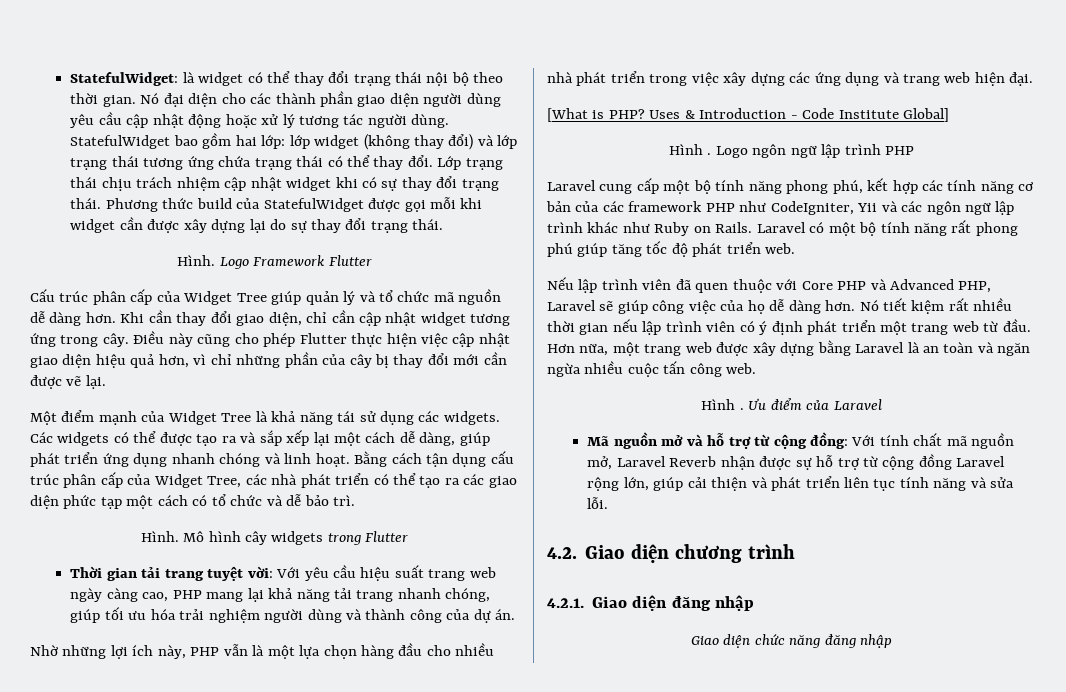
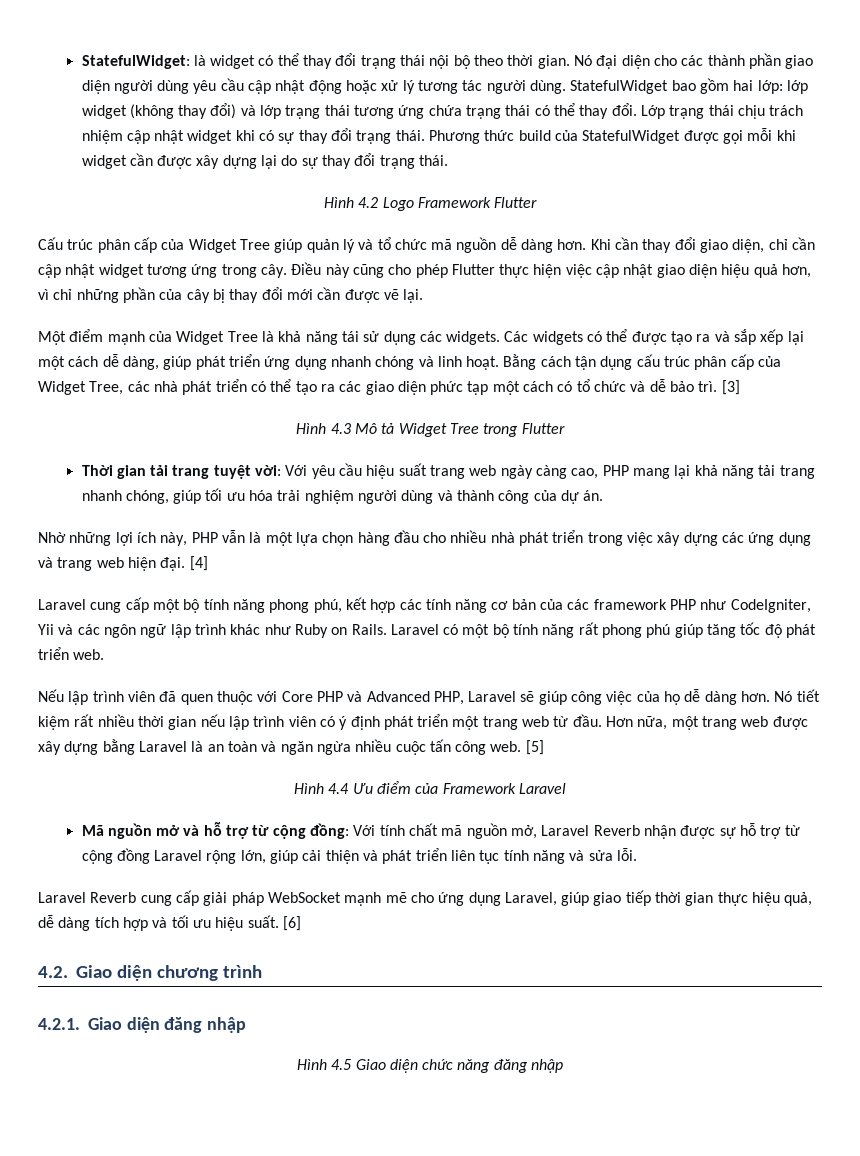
[177,255,216,266] Hình. -> [323,197,379,208] Hình 4.2
[140,531,324,545] // Hình. Mô hình cây widgets -> [721,380,740,395] [296,423,479,437] [3] // Hình 4.3 Mô tả Widget Tree
[547,108,950,122] [668,144,915,158] // [What is PHP? Uses & Introduction - Code Institute Global] // Hình . Logo ngôn ngữ lập trình PHP -> [189,556,208,571] [4]
[701,399,744,410] // Hình . -> [525,740,544,755] [294,783,350,794] [5] // Hình 4.4
(830, 405) none -> [442,783,516,794] Framework
(609, 503) none -> [38,890,813,906] [38,915,301,931] // Laravel Reverb cung cấp giải pháp WebSocket mạnh mẽ cho ứng dụng Laravel, giúp giao tiếp thời gian thực hiệu quả, dễ dàng tích hợp và tối ưu hiệu suất. [6]
(754, 603) none -> [296,1059,352,1070] Hình 4.5

